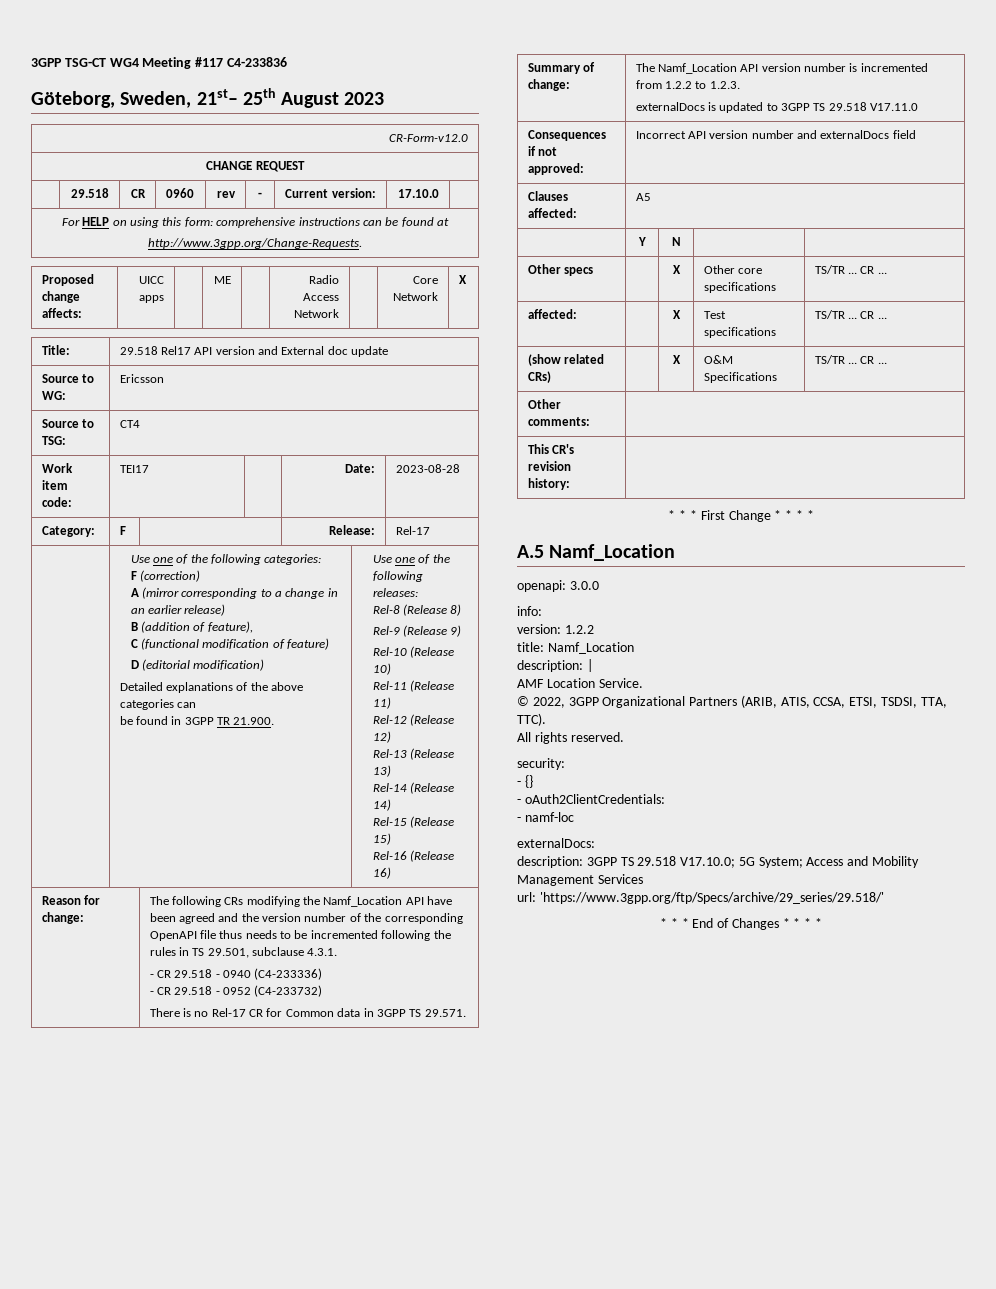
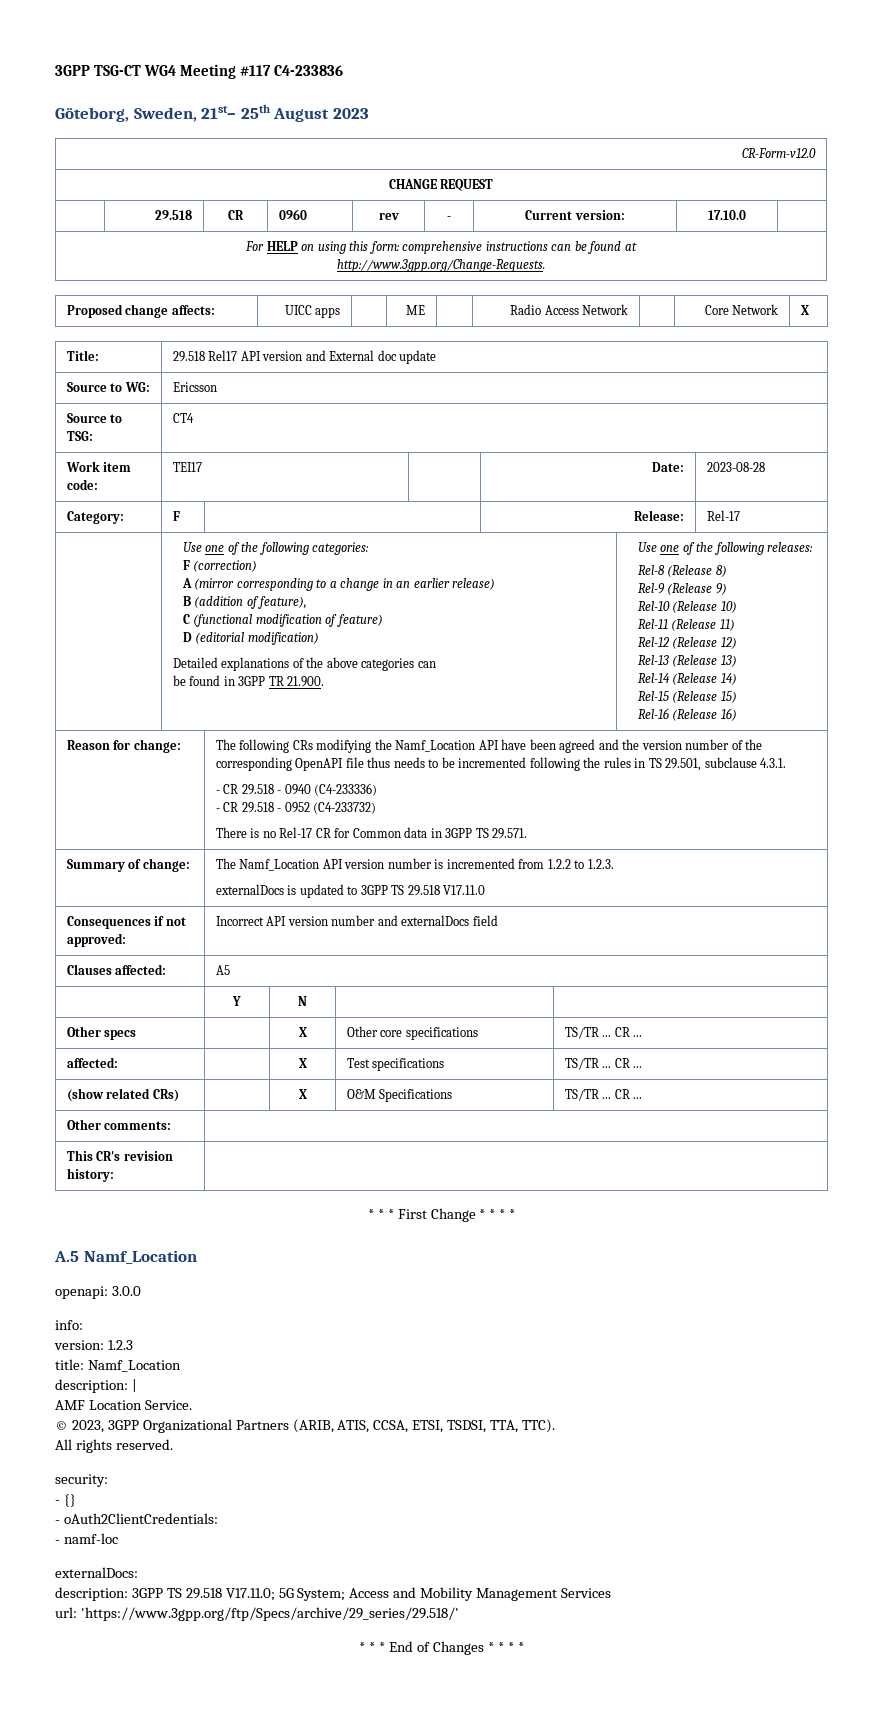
[564,625,594,634] 1.2.2 -> [107,1340,133,1350] 1.2.3
[532,697,565,708] 2022, -> [71,1420,104,1433] 2023,
[680,857,736,868] V17.10.0; -> [225,1588,275,1601] V17.11.0;

